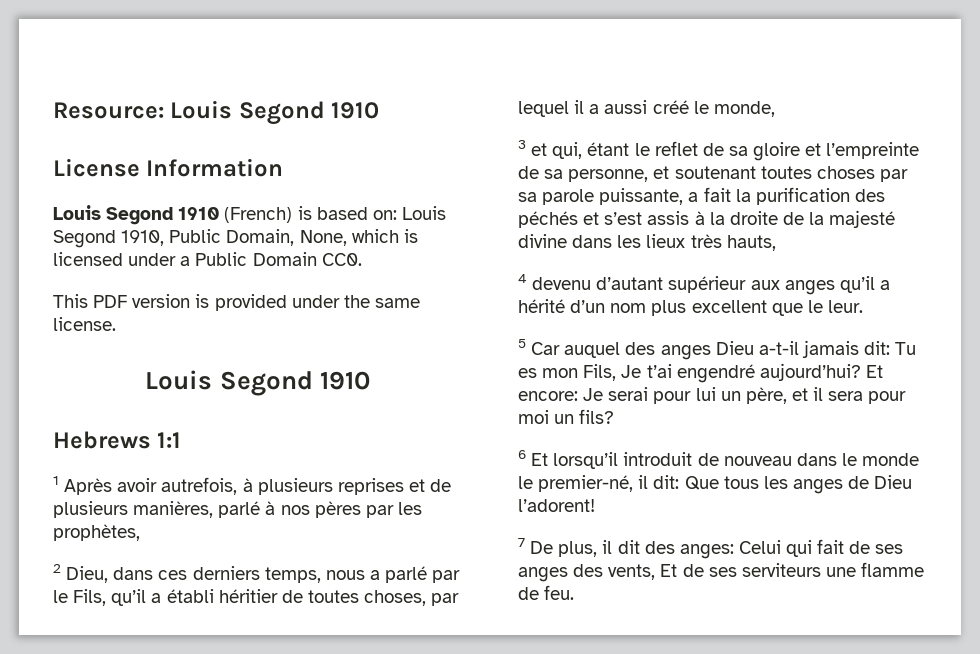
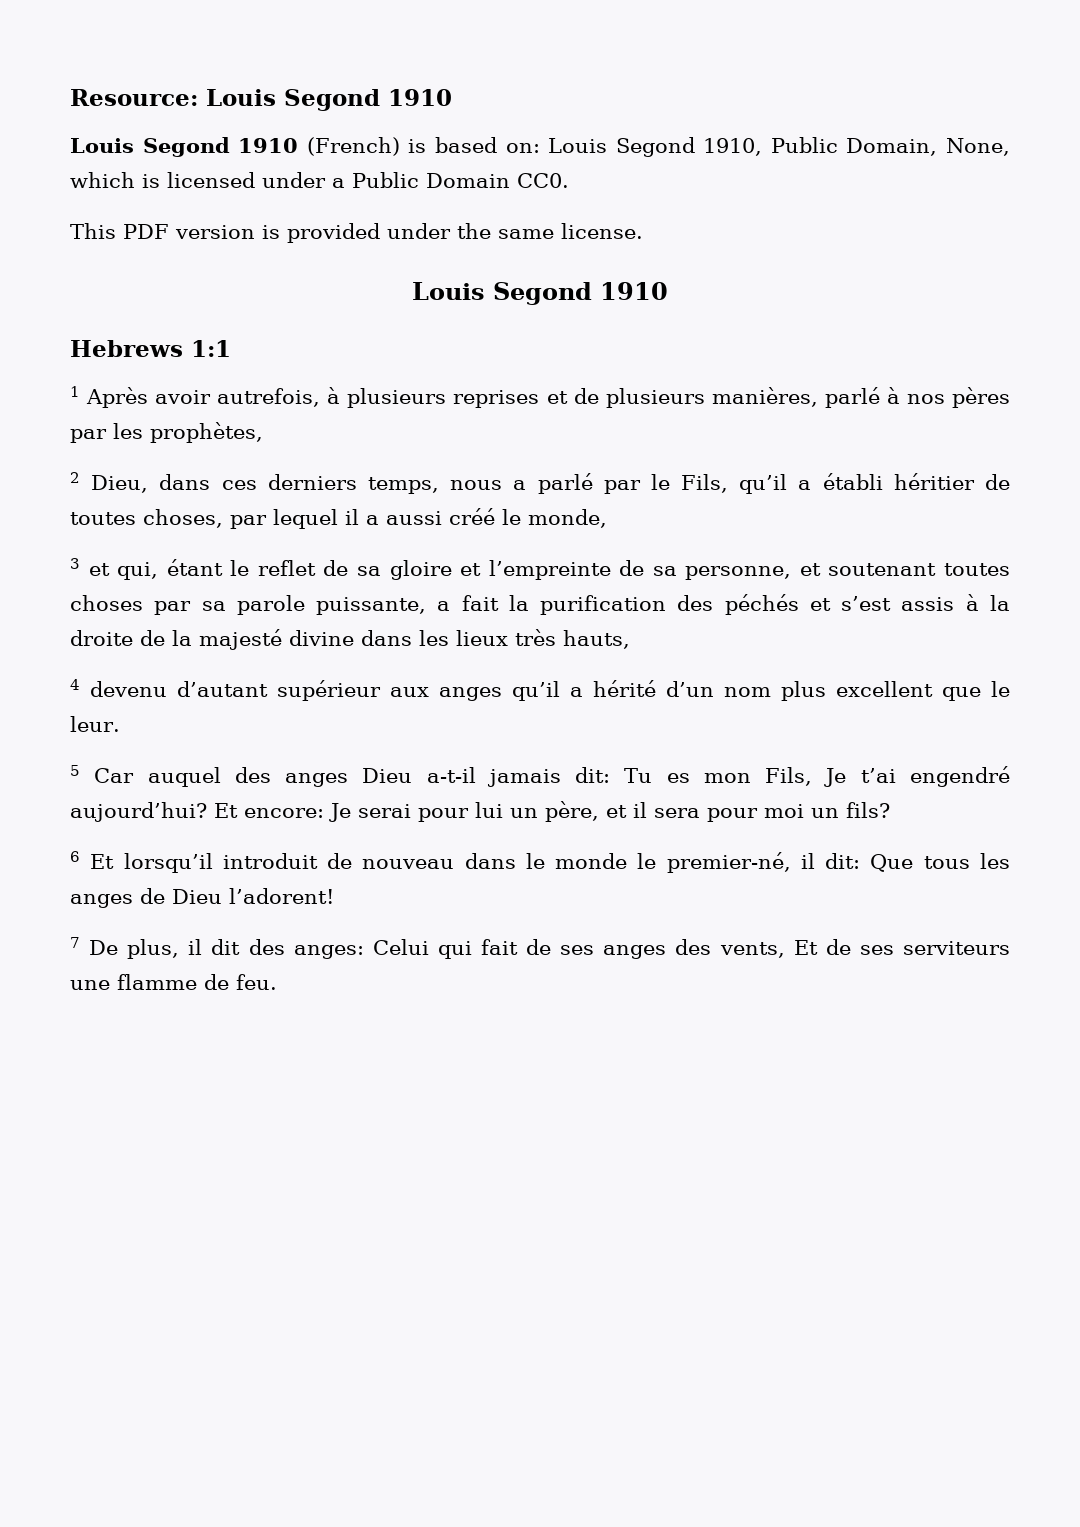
[53,158,284,177] // License Information -> (452, 97) none

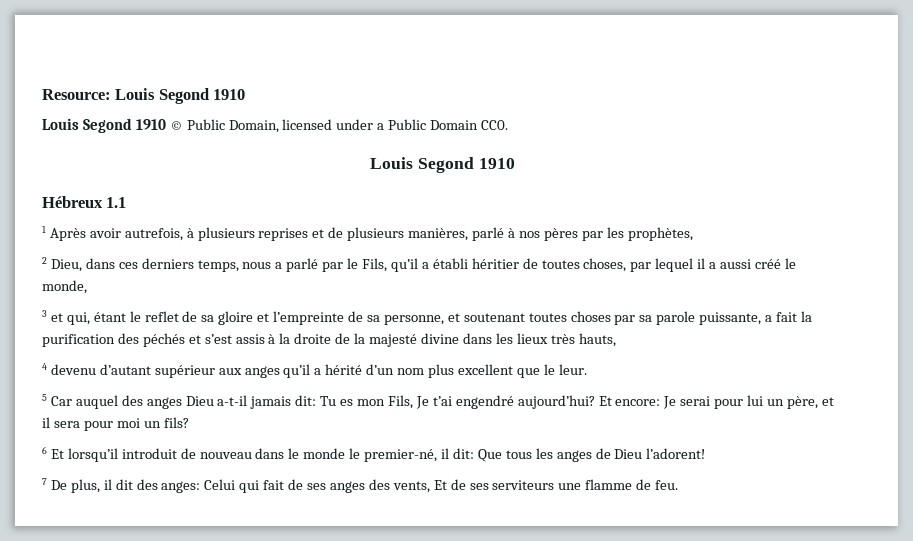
[306,137,1011,157] [70,172,160,188] (French) is based on: Louis Segond 1910, Public Domain, None, which is -> [169,119,279,133] © Public Domain,
[70,223,643,243] [412,282,668,305] [70,340,231,357] // This PDF version is provided under the same license. // Louis Segond 1910 // Hebrews 1:1 -> [370,157,515,173] [42,196,127,208] // Louis Segond 1910 // Hébreux 1.1

